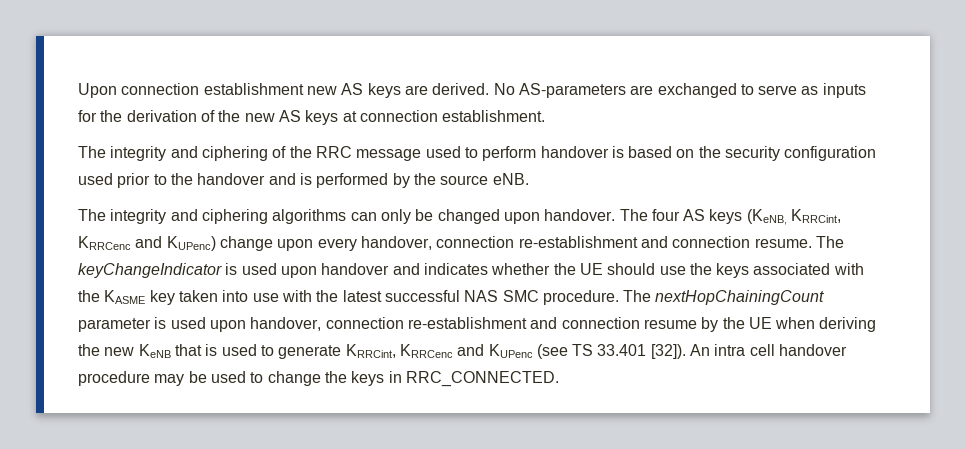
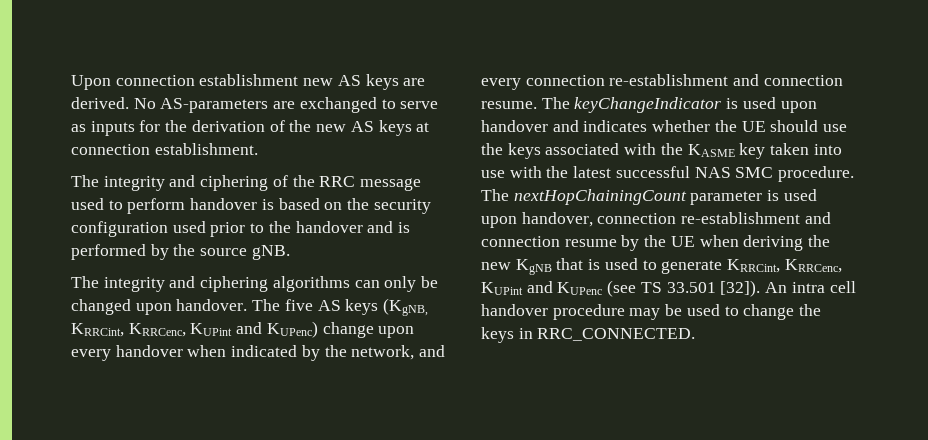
[492,173,529,185] eNB. -> [251,245,290,260] gNB.
[651,209,842,225] [78,236,131,250] four AS keys (KeNB, KRRCint, KRRCenc -> [284,298,429,316] [71,323,233,337] five AS keys (KgNB, KRRCint, KRRCenc, KUPint
[360,236,432,250] handover, -> [115,345,446,361] [481,78,521,90] handover when indicated by the network, and every
[138,344,171,358] KeNB -> [515,259,552,275] KgNB
[399,344,453,358] KRRCenc -> [784,259,842,273] [481,282,523,295] KRRCenc, KUPint
[597,344,647,356] 33.401 -> [666,282,716,293] 33.501

